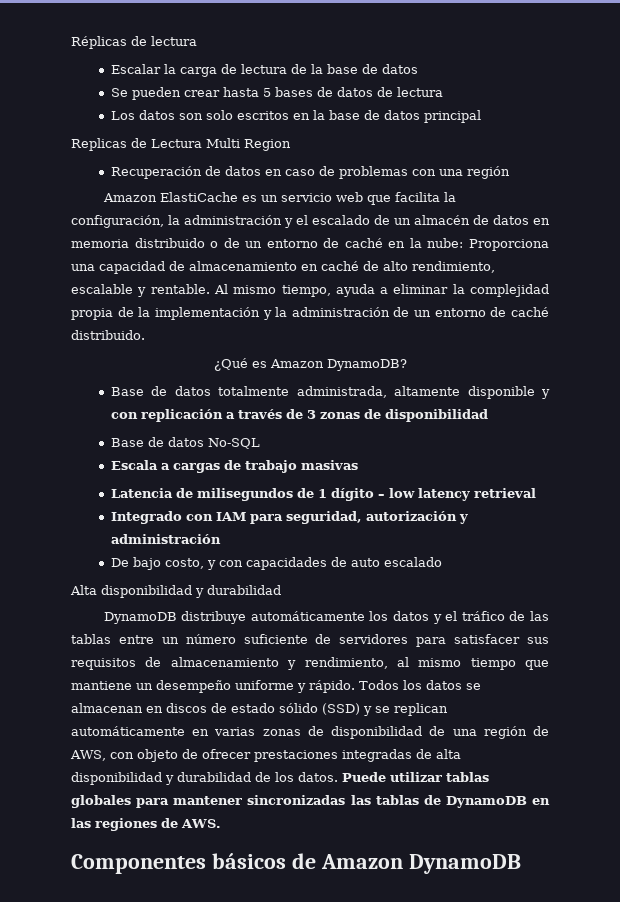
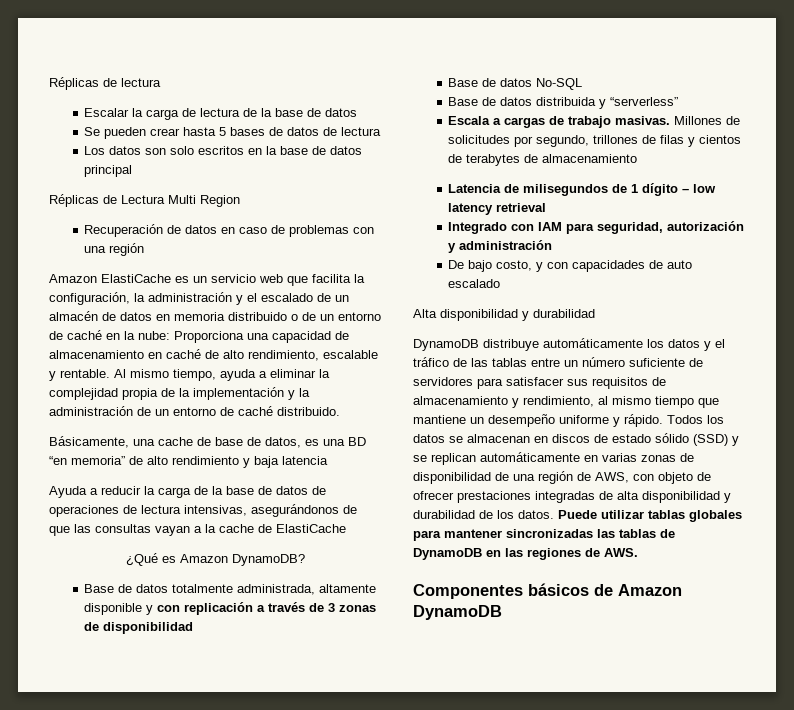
[71,138,127,151] Replicas -> [49,194,99,207] Réplicas
(145, 335) none -> [49,436,366,448] [49,456,328,468] [49,486,326,498] [49,504,357,517] [49,524,346,536] // Básicamente, una cache de base de datos, es una BD “en memoria” de alto rendimiento y baja latencia // Ayuda a reducir la carga de la base de datos de operaciones de lectura intensivas, asegurándonos de que las consultas vayan a la cache de ElastiCache
(260, 443) none -> [448,97,679,109] // Base de datos distribuida y “serverless”
[300,460,358,470] masivas -> [615,116,741,125] [448,135,742,147] [448,154,638,166] masivas. Millones de solicitudes por segundo, trillones de filas y cientos de terabytes de almacenamiento

